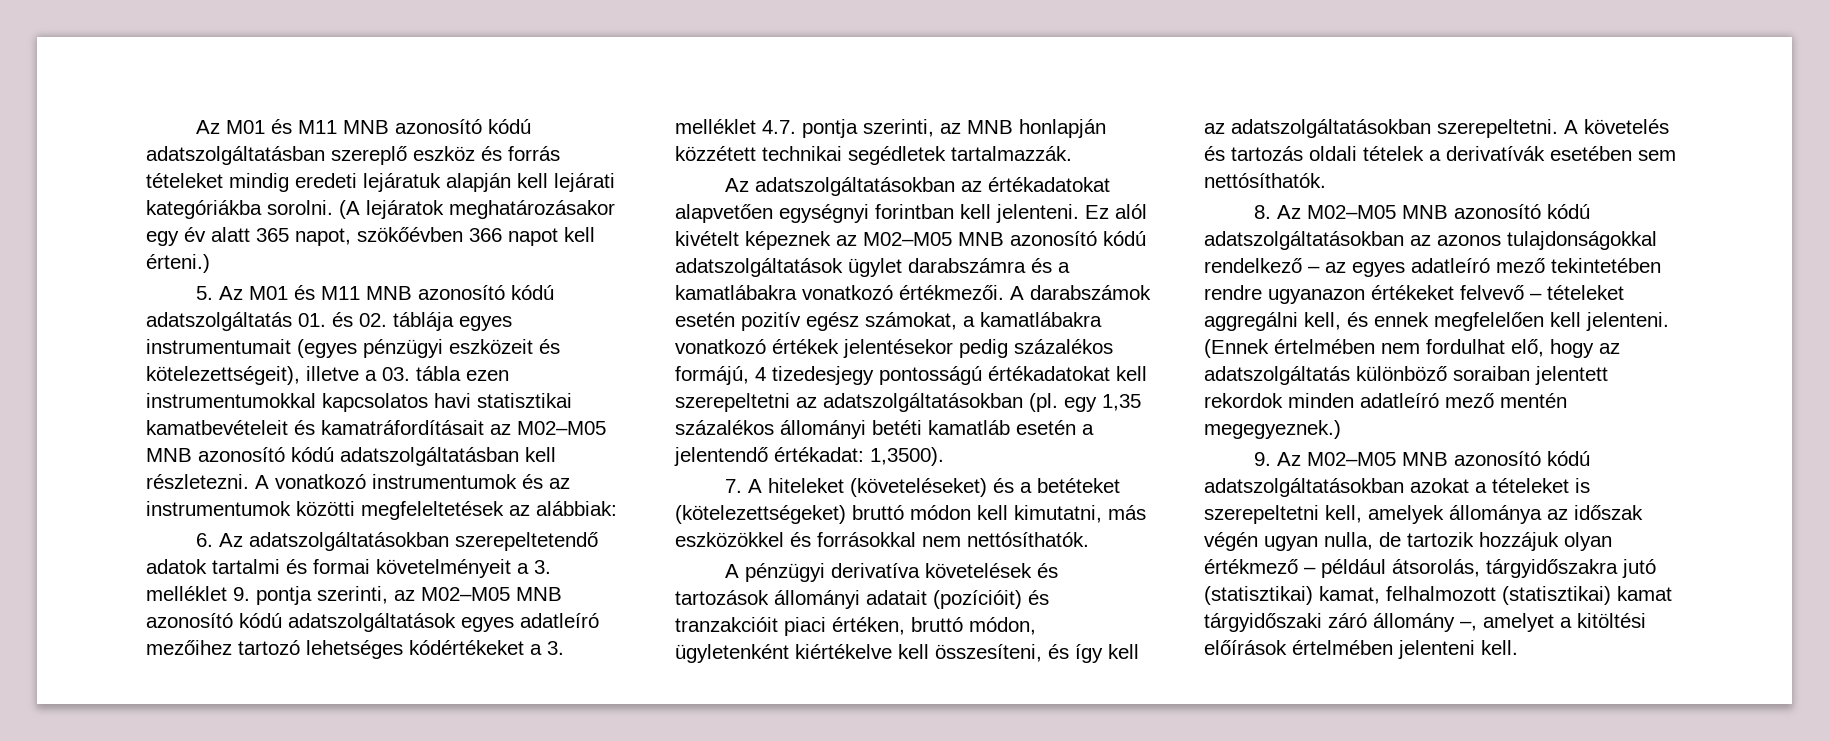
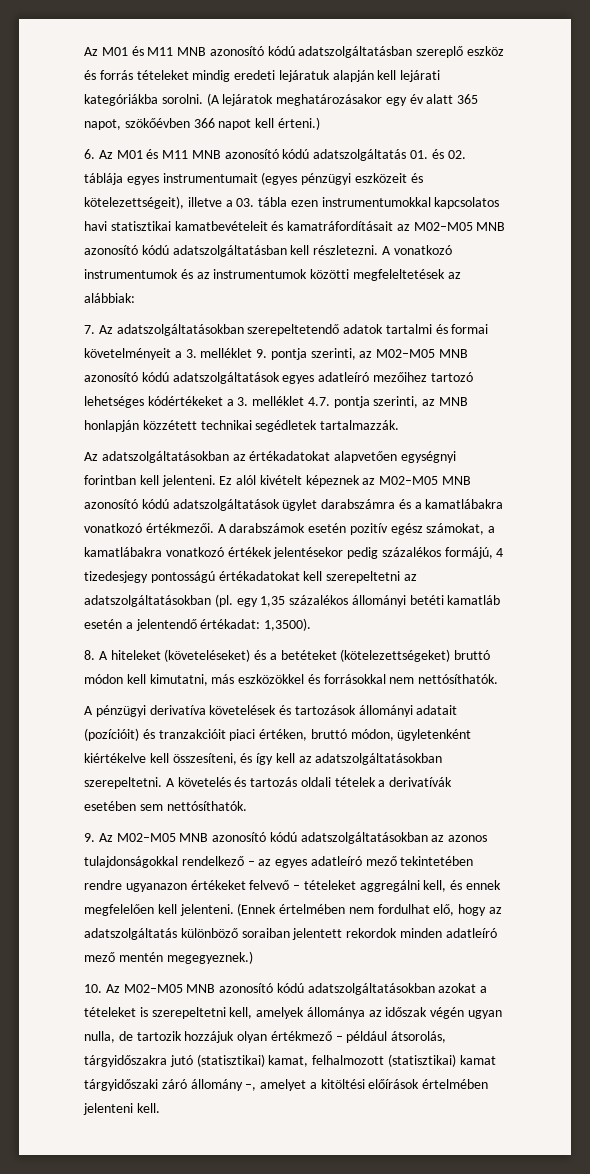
[196,286,214,300] 5. -> [84,149,95,159] 6.
[196,533,214,547] 6. -> [84,325,95,334] 7.
[725,479,743,493] 7. -> [84,650,95,660] 8.
[1254,205,1272,219] 8. -> [84,833,95,842] 9.
[1254,452,1272,466] 9. -> [84,984,102,993] 10.

